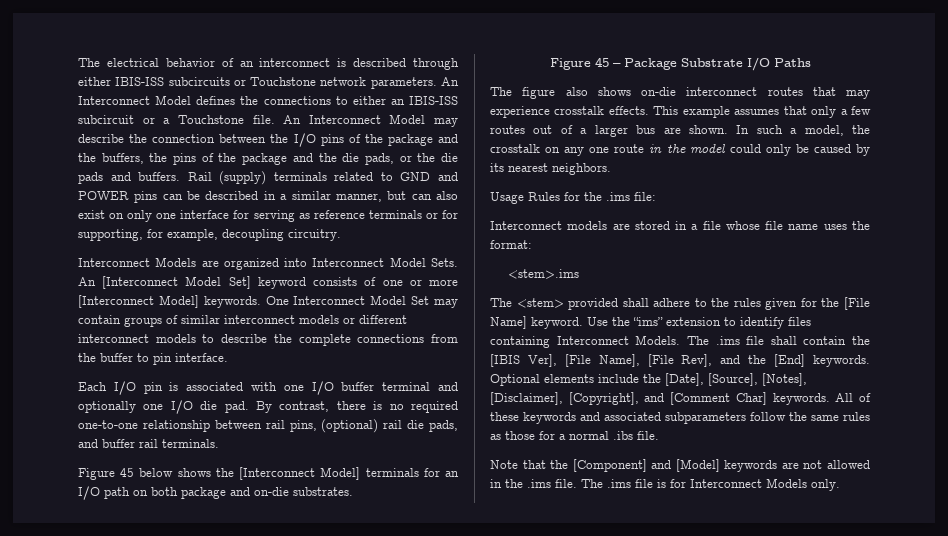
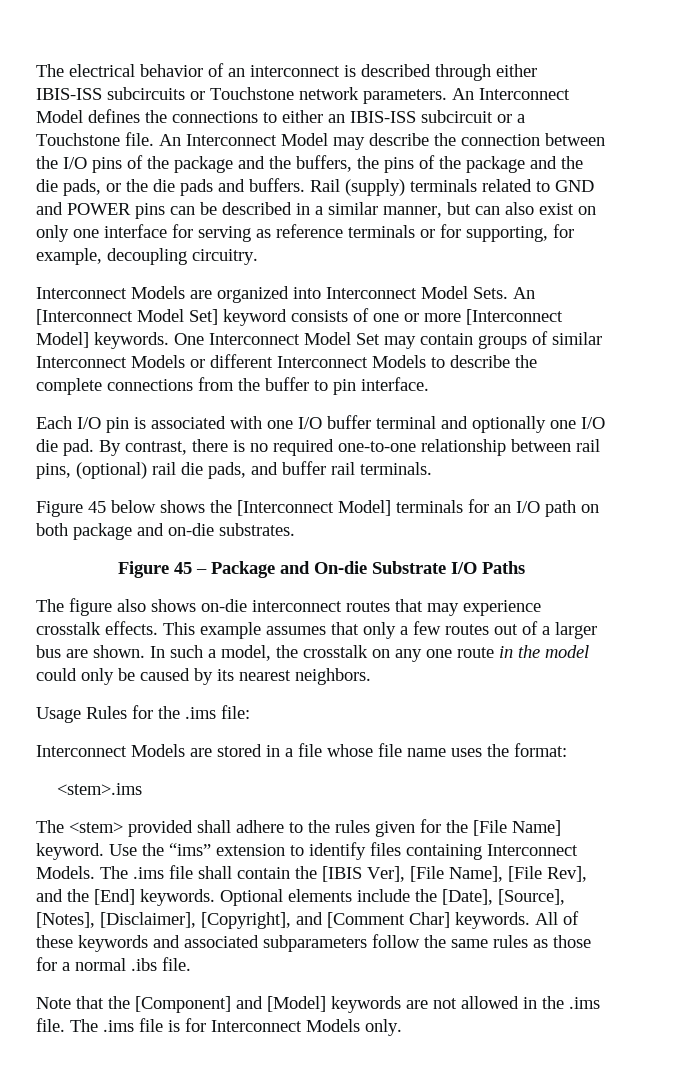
[224,315,407,324] [78,334,196,343] interconnect models or different interconnect models -> [36,354,426,368] Interconnect Models or different Interconnect Models
(677, 64) none -> [279,561,367,574] and On-die
[567,221,608,230] models -> [131,744,185,757] Models

